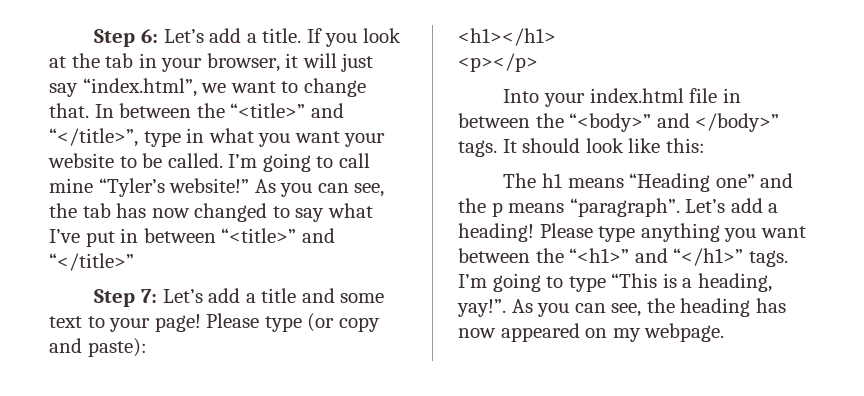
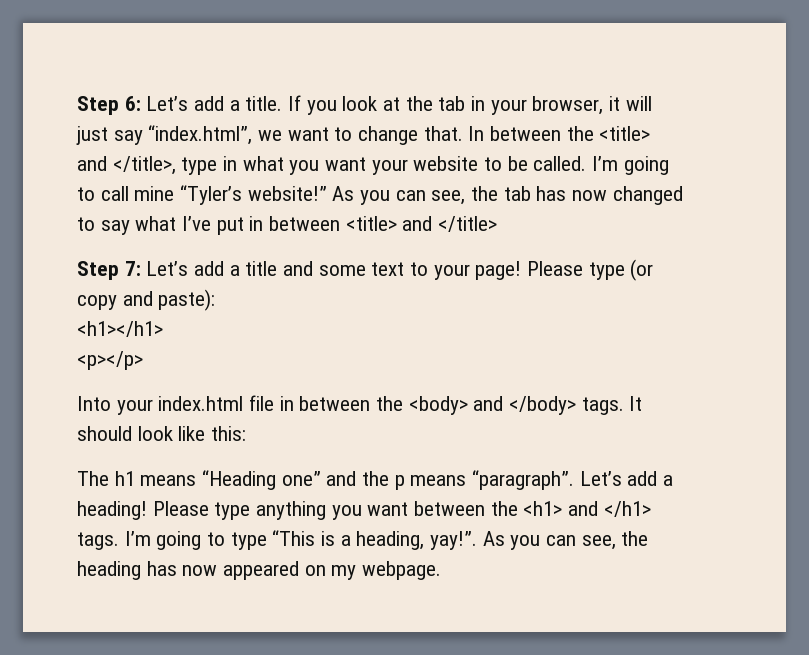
[230,103,344,118] [49,128,138,147] “<title>” and “</title>”, -> [599,126,651,141] [77,156,176,175] <title> and </title>,
[221,228,335,243] [49,253,134,271] “<title>” and “</title>” -> [345,216,498,232] <title> and </title>
[569,113,780,132] “<body>” and </body>” -> [408,396,577,415] <body> and </body>
[569,248,744,266] “<h1>” and “</h1>” -> [523,501,651,517] <h1> and </h1>

